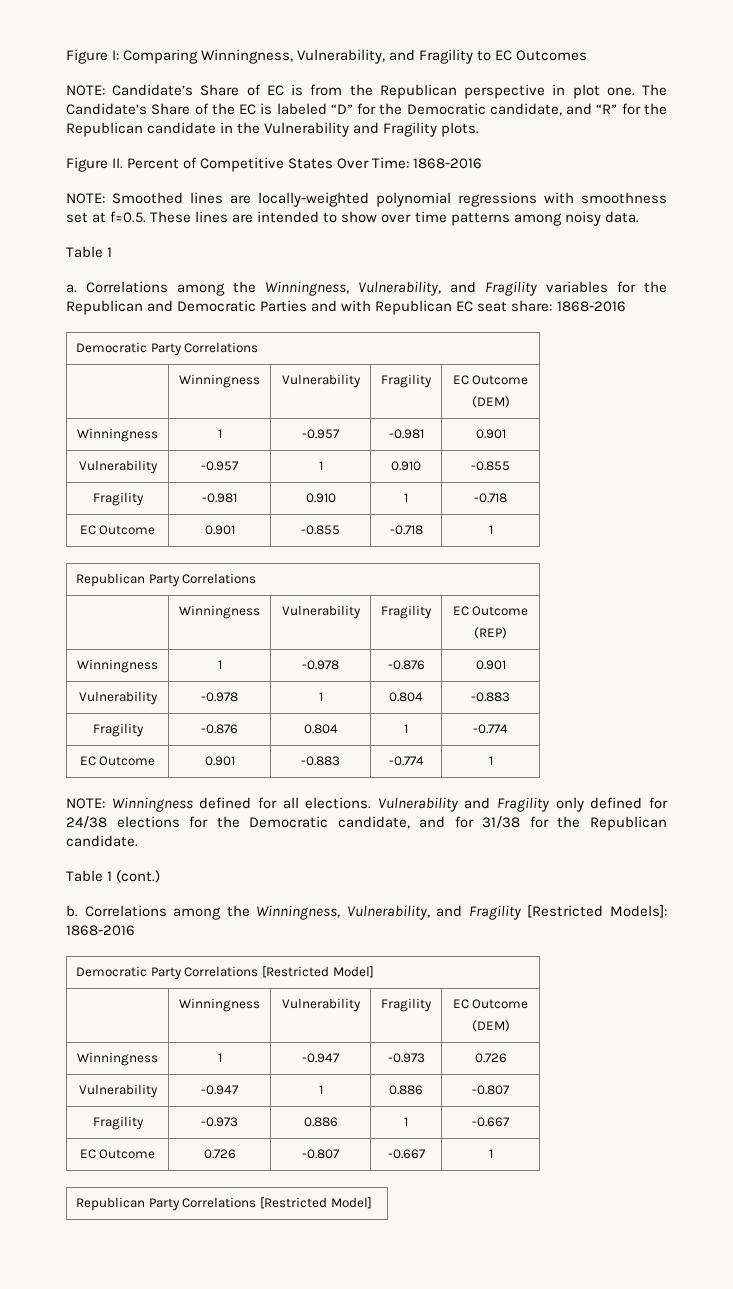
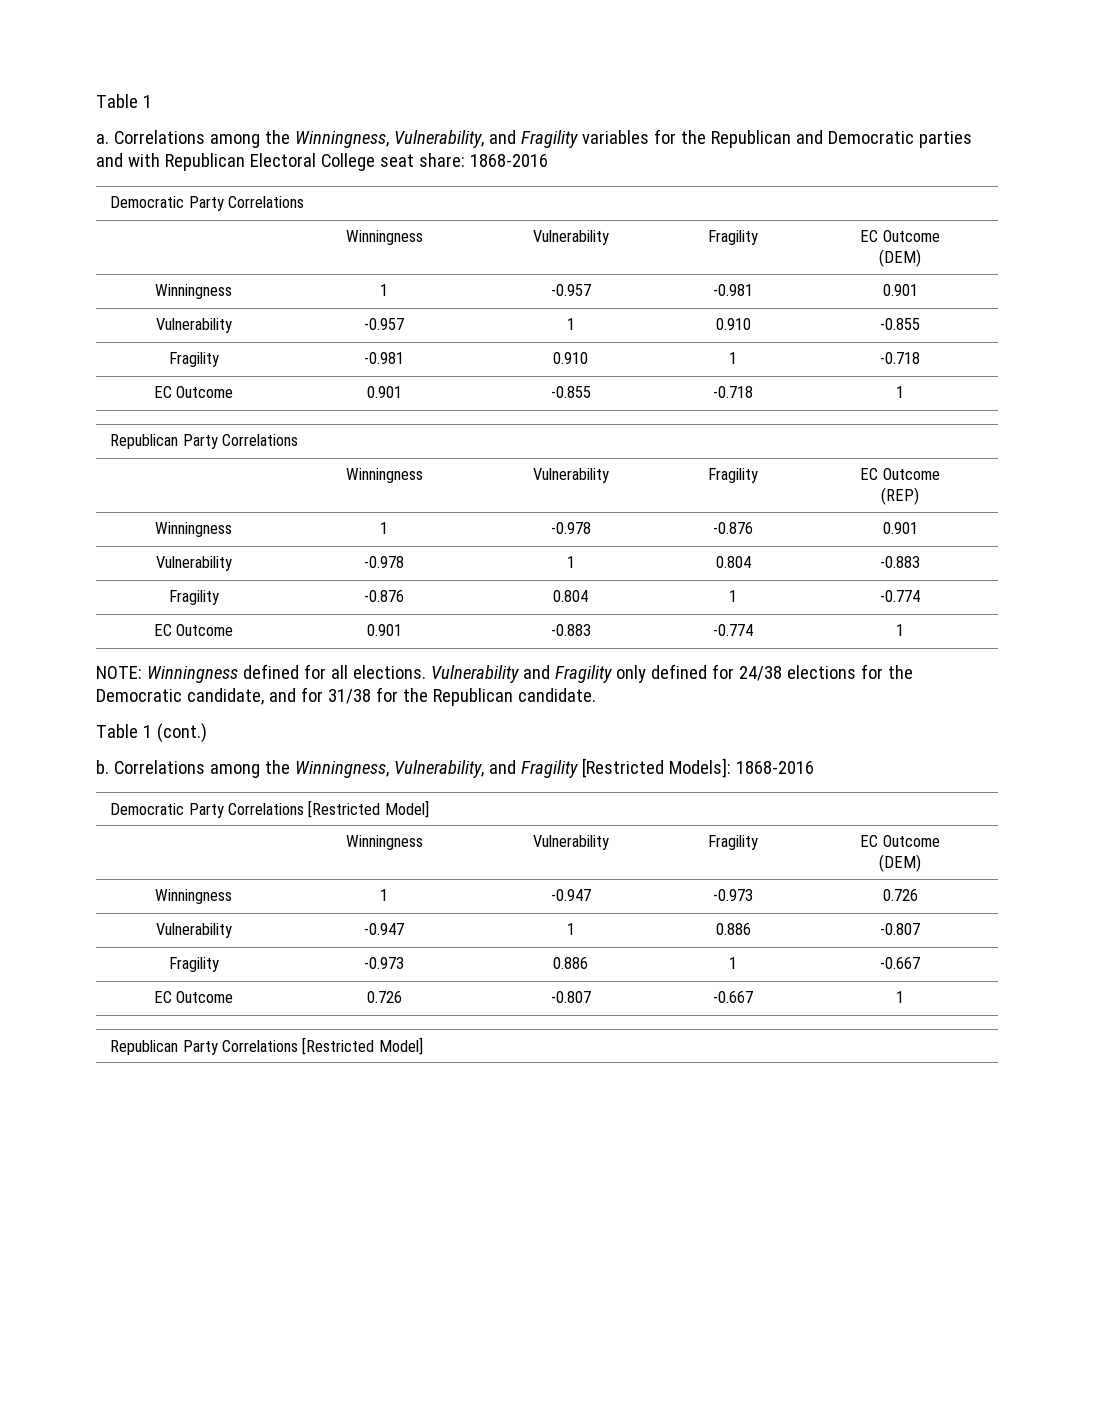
[66,49,588,64] [66,84,667,99] [66,103,667,116] [66,122,480,137] [66,157,483,172] [66,192,667,207] [66,211,639,226] Figure I: Comparing Winningness, Vulnerability, and Fragility to EC Outcomes // NOTE: Candidate’s Share of EC is from the Republican perspective in plot one. The Candidate’s Share of the EC is labeled “D” for the Democratic candidate, and “R” for the Republican candidate in the Vulnerability and Fragility plots. // Figure II. Percent of Competitive States Over Time: 1868-2016 // NOTE: Smoothed lines are locally-weighted polynomial regressions with smoothness set at f=0.5. These lines are intended to show over time patterns among noisy data. // -> (96, 101) none
[260,300,308,312] Parties -> [918,131,972,148] parties
[456,301,474,312] EC -> [249,153,375,171] Electoral College

